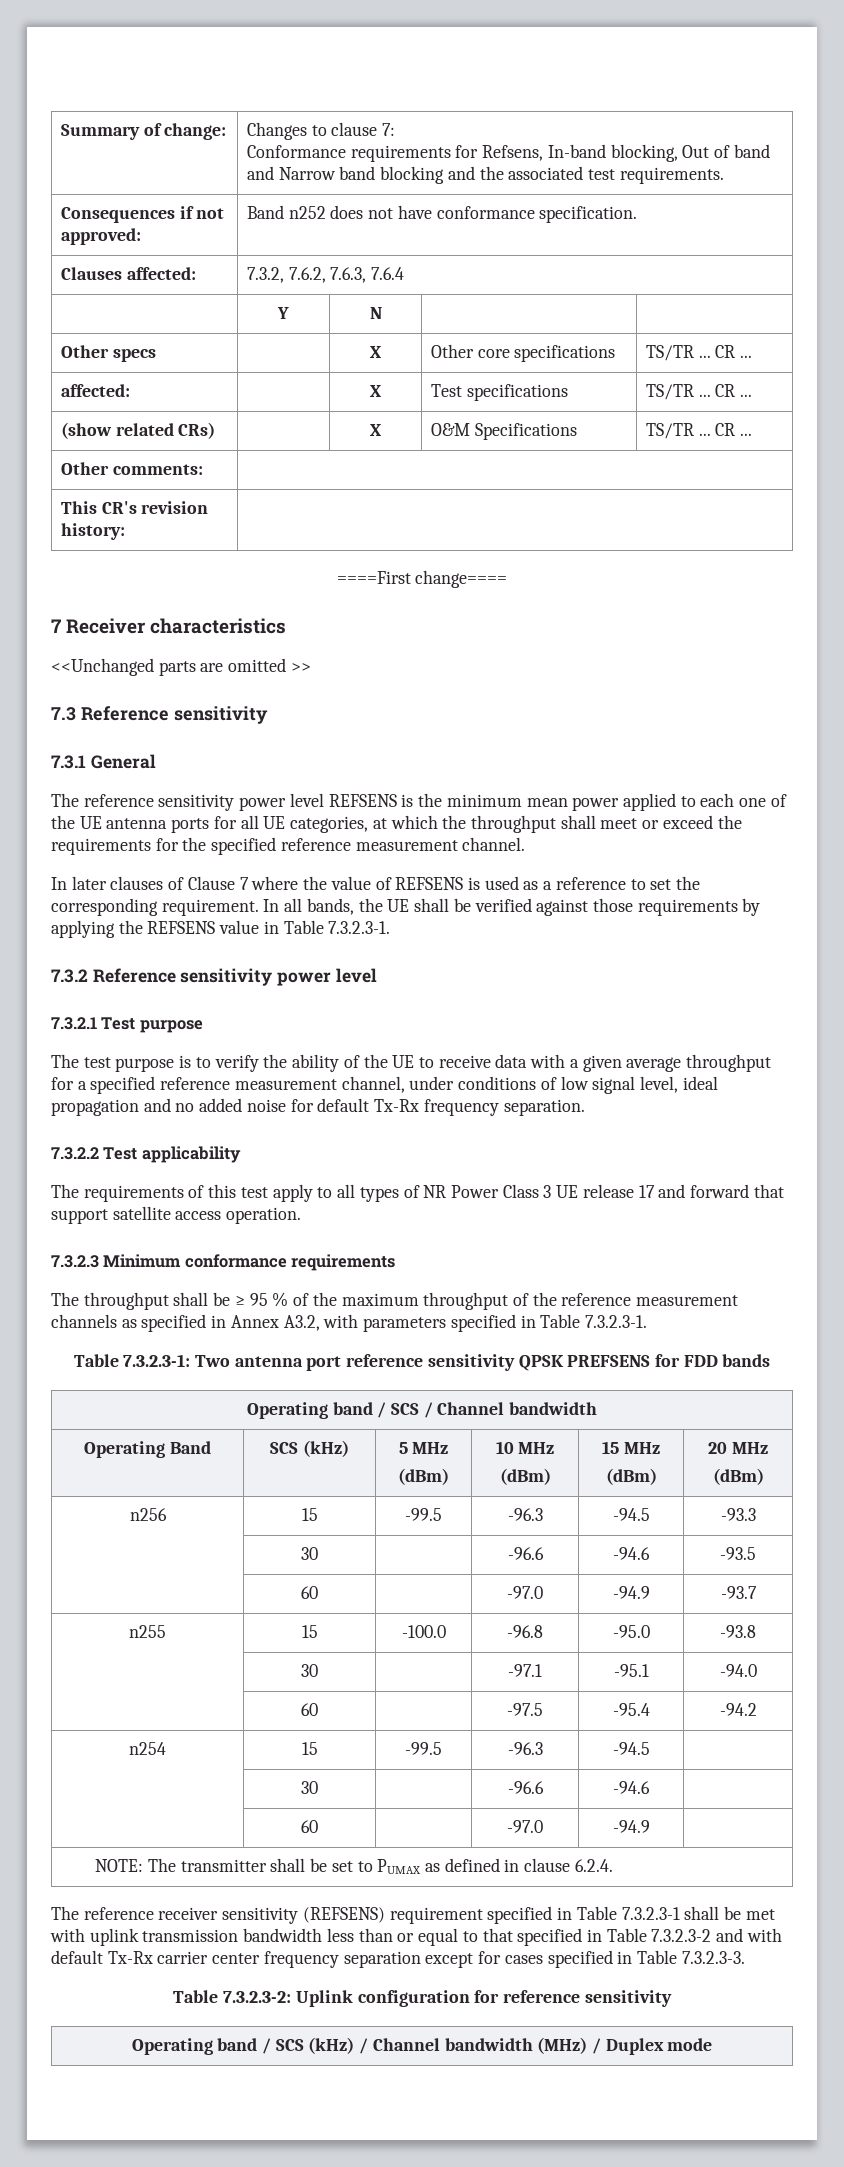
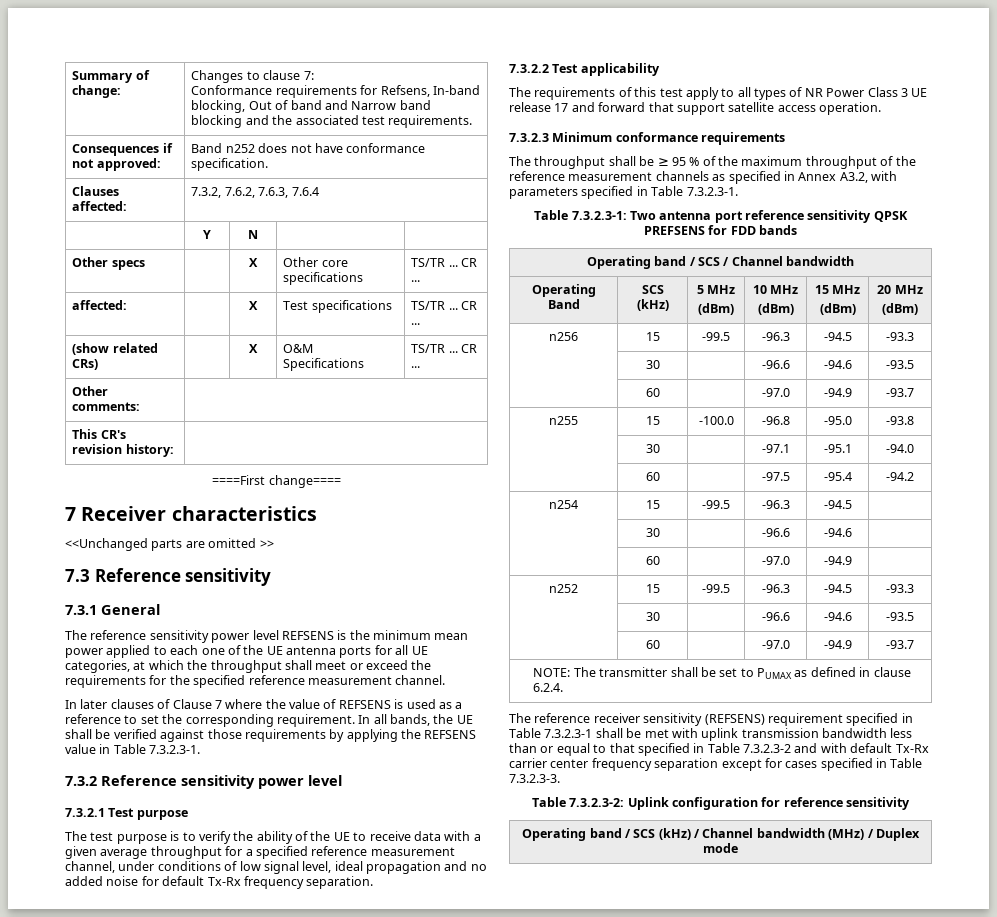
(650, 1826) none -> [549,584,578,593] [645,584,660,593] [702,584,730,593] [761,584,790,593] [823,584,852,593] [886,584,914,593] [645,612,660,621] [761,612,790,621] [823,612,852,621] [886,612,914,621] [645,640,660,649] [761,640,790,649] [823,640,852,649] [886,640,914,649] // n252 | 15 | -99.5 | -96.3 | -94.5 | -93.3 // | 30 | | -96.6 | -94.6 | -93.5 // | 60 | | -97.0 | -94.9 | -93.7

